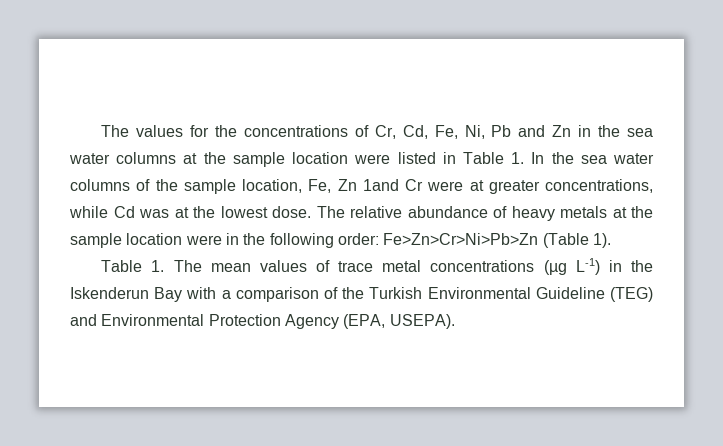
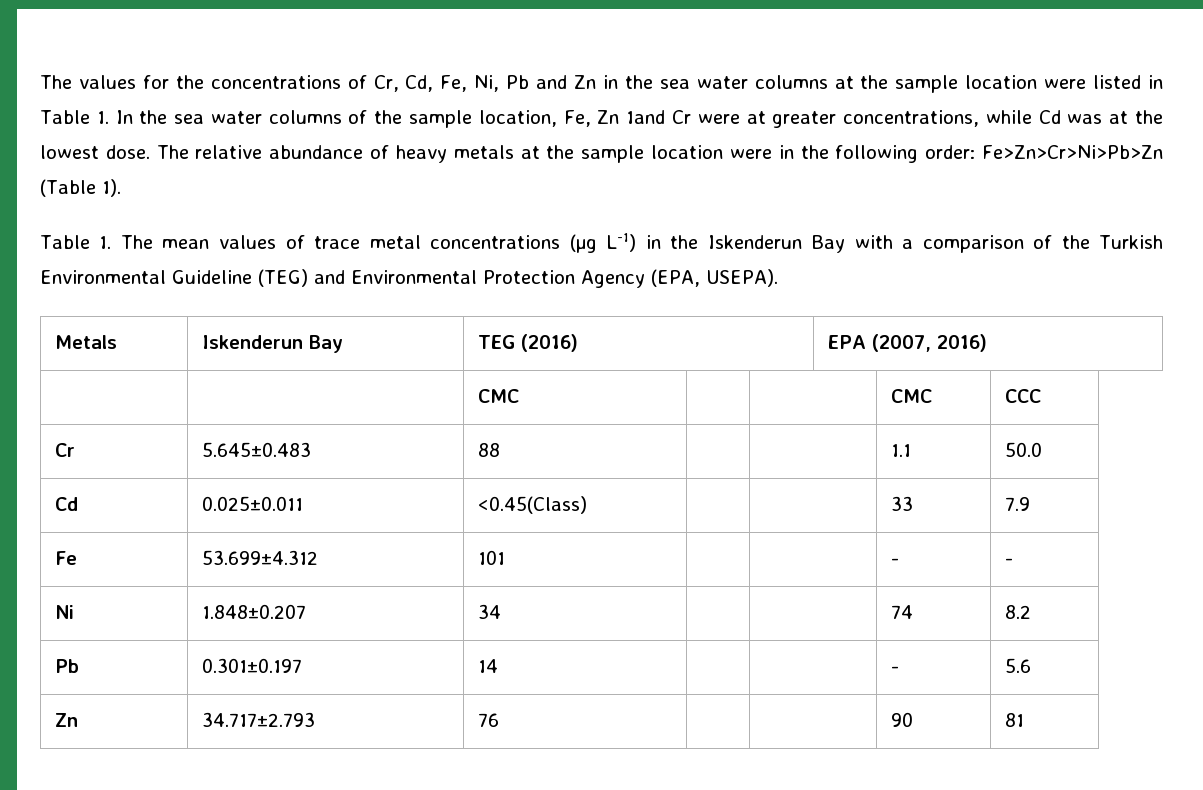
(455, 321) none -> [54,335,117,349] [201,335,343,353] [477,334,578,352] [827,334,987,352] [477,389,519,403] [890,389,932,403] [1004,389,1041,403] [54,443,75,457] [201,442,311,457] [477,443,500,457] [890,444,911,457] [1004,442,1042,457] [54,497,78,511] [201,496,303,511] [477,496,587,514] [890,496,913,511] [1004,497,1030,511] [54,551,77,565] [201,550,318,565] [477,550,505,565] [890,558,899,565] [1004,558,1013,565] [54,605,74,619] [201,604,306,619] [477,604,501,619] [890,605,913,619] [1004,605,1031,619] [54,659,79,673] [201,658,302,673] [477,659,498,673] [890,666,899,673] [1004,658,1031,673] [54,713,78,727] [201,712,315,727] [477,713,499,727] [890,712,913,727] [1004,713,1024,727] // Metals | Iskenderun Bay | TEG (2016) | EPA (2007, 2016) // | | CMC | | | CMC | CCC // Cr | 5.645±0.483 | 88 | | | 1.1 | 50.0 // Cd | 0.025±0.011 | <0.45(Class) | | | 33 | 7.9 // Fe | 53.699±4.312 | 101 | | | - | - // Ni | 1.848±0.207 | 34 | | | 74 | 8.2 // Pb | 0.301±0.197 | 14 | | | - | 5.6 // Zn | 34.717±2.793 | 76 | | | 90 | 81

